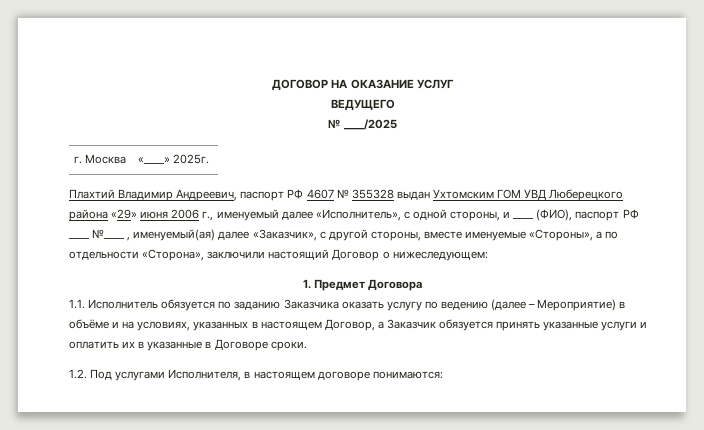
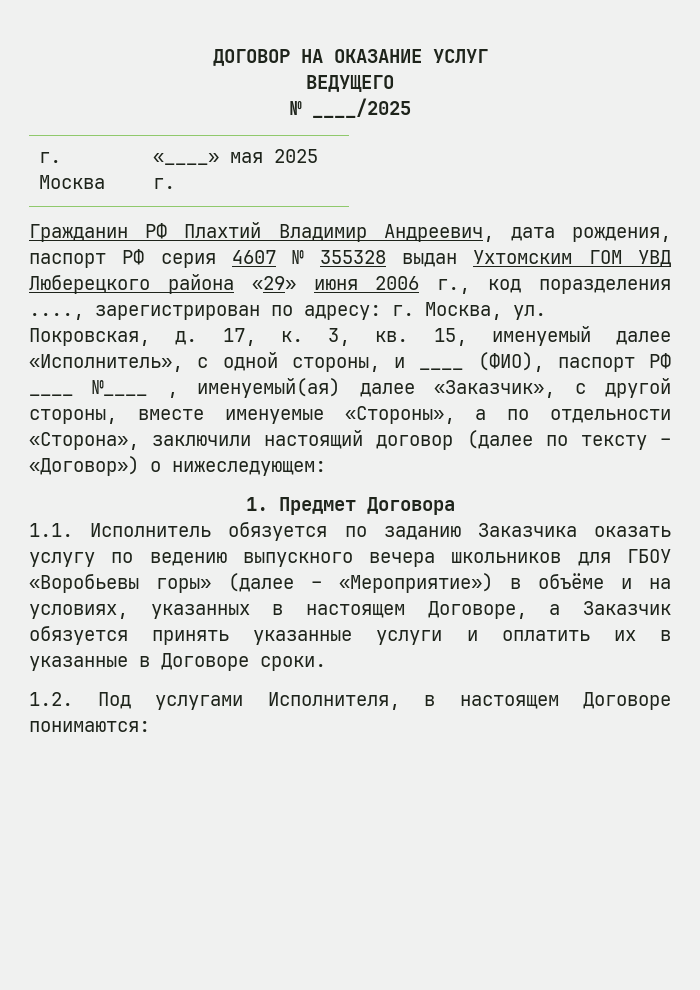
[173,154,210,164] 2025г. // -> [229,149,318,163] [152,178,175,189] [29,223,168,242] мая 2025 г. // Гражданин РФ
[240,189,304,201] паспорт РФ -> [510,227,671,242] [29,249,216,268] дата рождения, паспорт РФ серия
(214, 216) none -> [488,279,671,294] [29,302,546,320] [29,328,467,346] код поразделения ...., зарегистрирован по адресу: г. Москва, ул. Покровская, д. 17, к. 3, кв. 15,
[332,249,380,261] Договор -> [376,430,671,450] [29,456,139,476] договор (далее по тексту – «Договор»)
(488, 305) none -> [242,549,671,567] [29,574,211,593] выпускного вечера школьников для ГБОУ «Воробьевы горы»
[537,299,617,311] Мероприятие) -> [339,573,493,593] «Мероприятие»)
[324,319,375,331] Договор, -> [427,601,527,619] Договоре,
[317,371,370,381] договоре -> [583,692,671,710] Договоре

